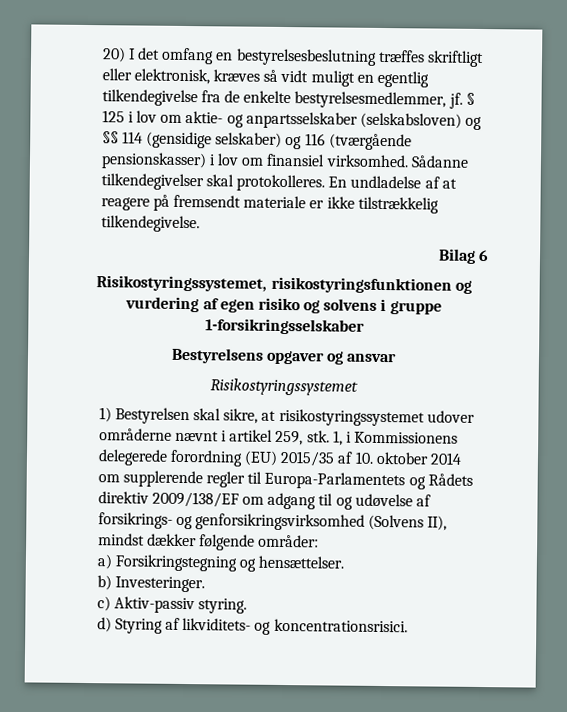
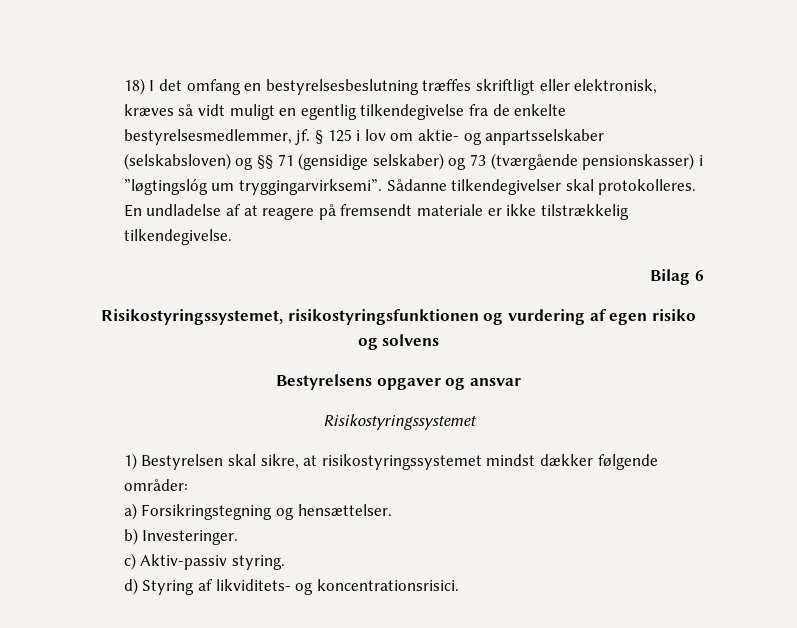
[101,47,126,63] 20) -> [123,78,145,95] 18)
[121,131,143,144] 114 -> [277,154,294,166] 71
[304,133,326,146] 116 -> [469,154,486,166] 73
[216,153,409,168] lov om finansiel virksomhed. -> [123,179,383,195] ”løgtingslóg um tryggingarvirksemi”.
[380,298,442,315] [204,318,365,335] i gruppe 1-forsikringsselskaber -> (440, 340) none
[426,410,475,423] [98,428,459,446] [97,449,462,467] [97,470,473,490] [97,491,431,510] [97,512,448,531] udover områderne nævnt i artikel 259, stk. 1, i Kommissionens delegerede forordning (EU) 2015/35 af 10. oktober 2014 om supplerende regler til Europa-Parlamentets og Rådets direktiv 2009/138/EF om adgang til og udøvelse af forsikrings- og genforsikringsvirksomhed (Solvens II), -> (482, 462) none

